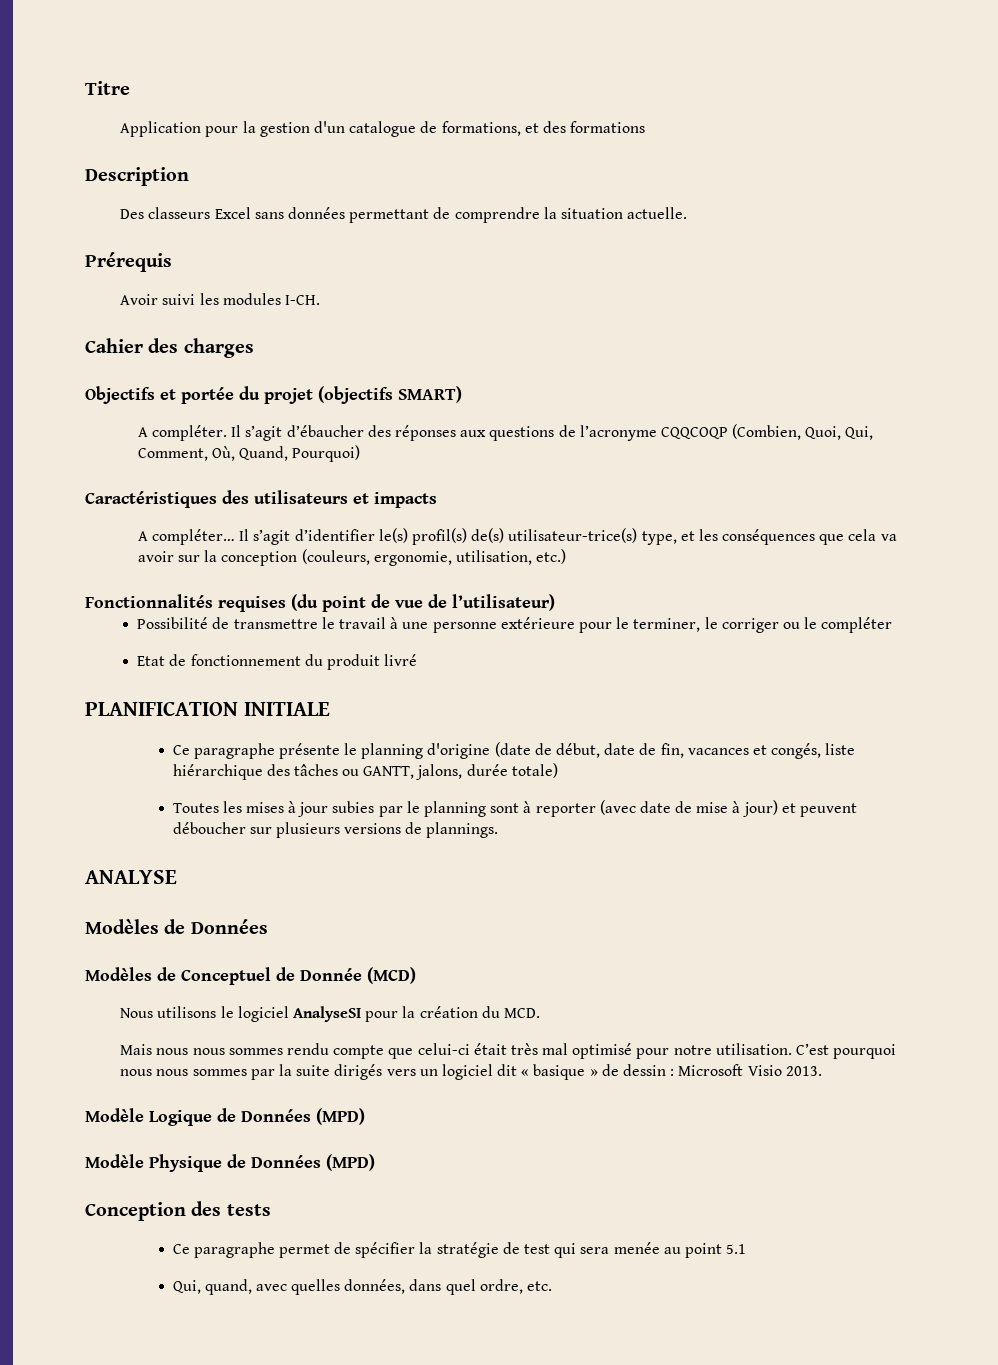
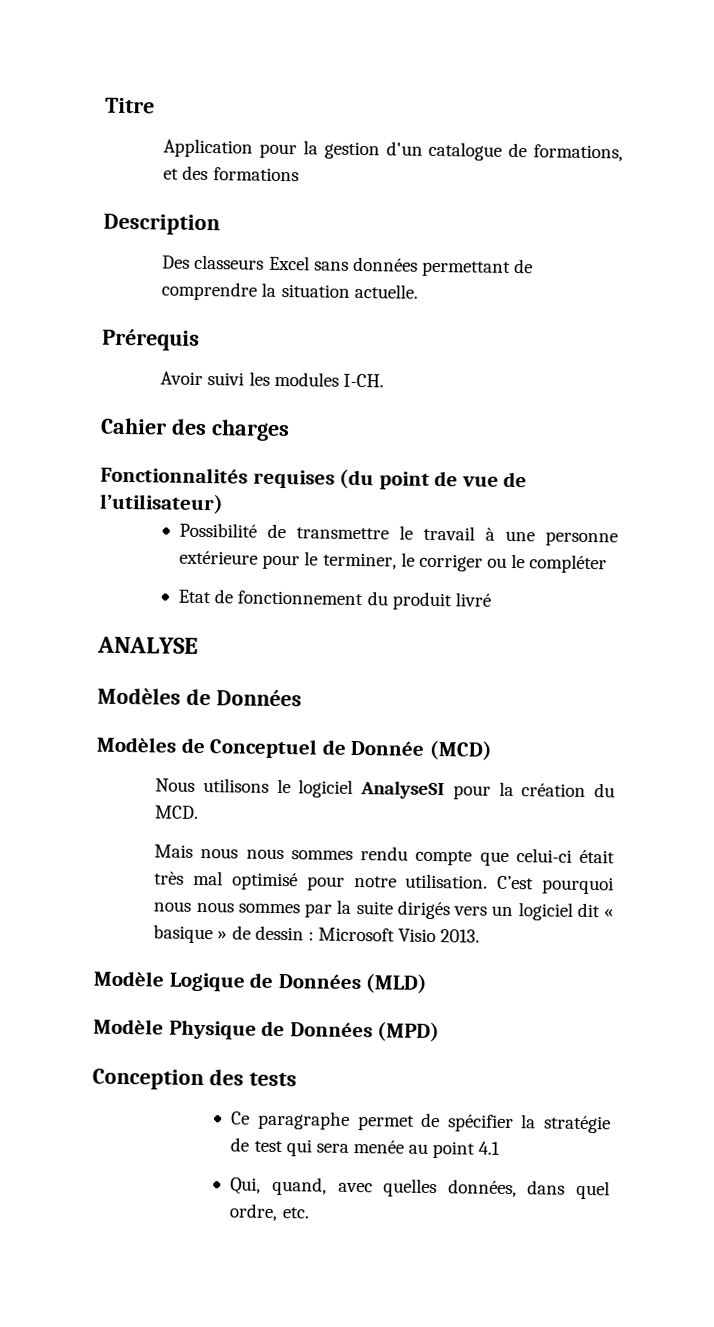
[85,386,462,404] [137,424,874,441] [137,445,361,462] [85,490,437,508] [137,528,897,545] [137,549,567,566] // Objectifs et portée du projet (objectifs SMART) // A compléter. Il s’agit d’ébaucher des réponses aux questions de l’acronyme CQQCOQP (Combien, Quoi, Qui, Comment, Où, Quand, Pourquoi) // Caractéristiques des utilisateurs et impacts // A compléter… Il s’agit d’identifier le(s) profil(s) de(s) utilisateur-trice(s) type, et les conséquences que cela va avoir sur la conception (couleurs, ergonomie, utilisation, etc.) -> (290, 430) none
[85,701,330,716] [172,742,856,759] [172,763,558,780] [172,800,858,817] [172,822,499,838] // PLANIFICATION INITIALE // Ce paragraphe présente le planning d'origine (date de début, date de fin, vacances et congés, liste hiérarchique des tâches ou GANTT, jalons, durée totale) // Toutes les mises à jour subies par le planning sont à reporter (avec date de mise à jour) et peuvent déboucher sur plusieurs versions de plannings. -> (491, 599) none
[316,1108,365,1125] (MPD) -> [365,973,428,994] (MLD)
[726,1244,747,1254] 5.1 -> [478,1141,501,1155] 4.1

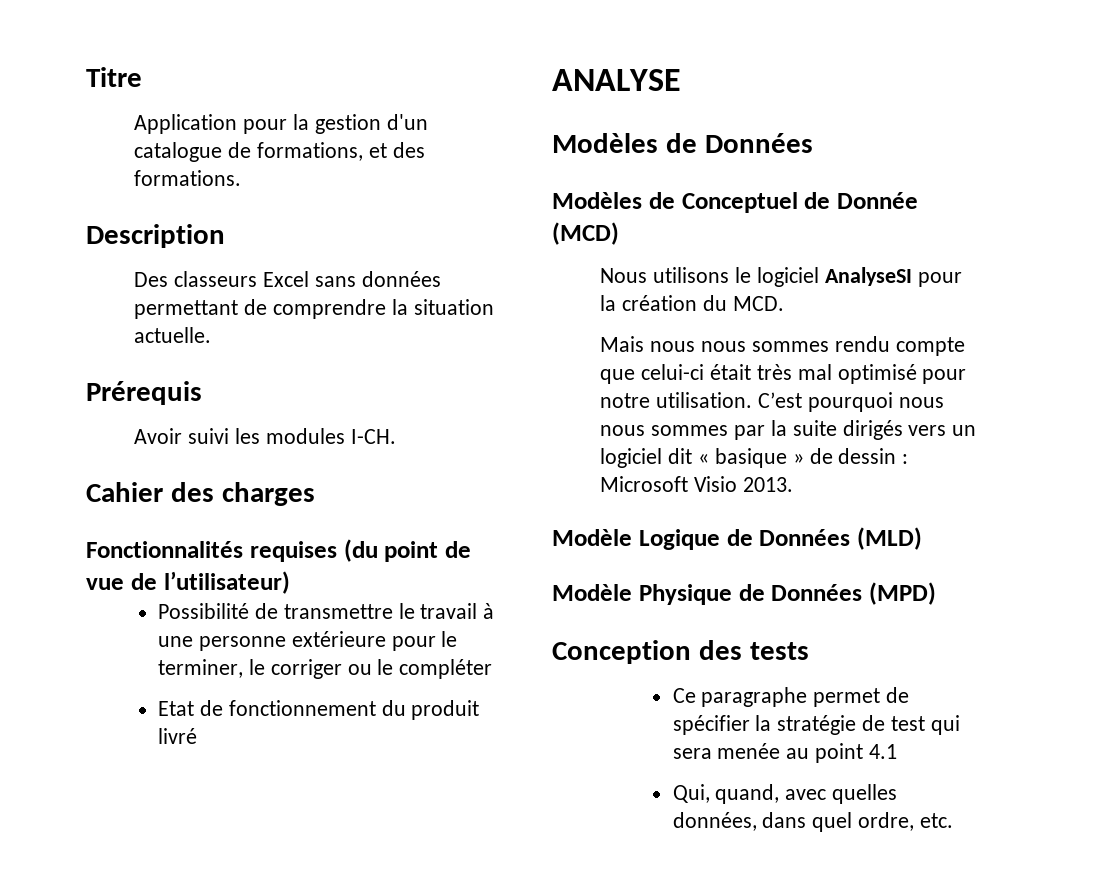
[212,167,299,182] formations -> [134,170,242,186] formations.

